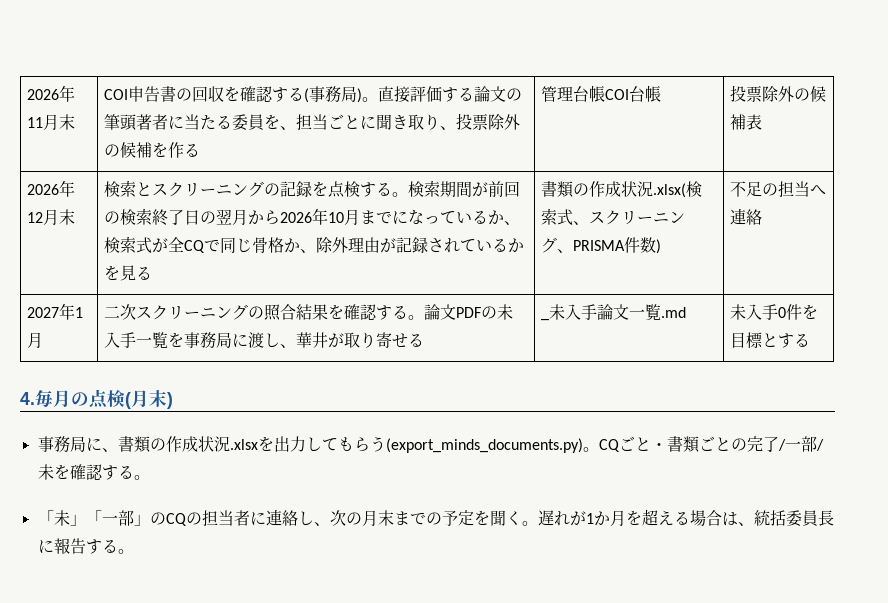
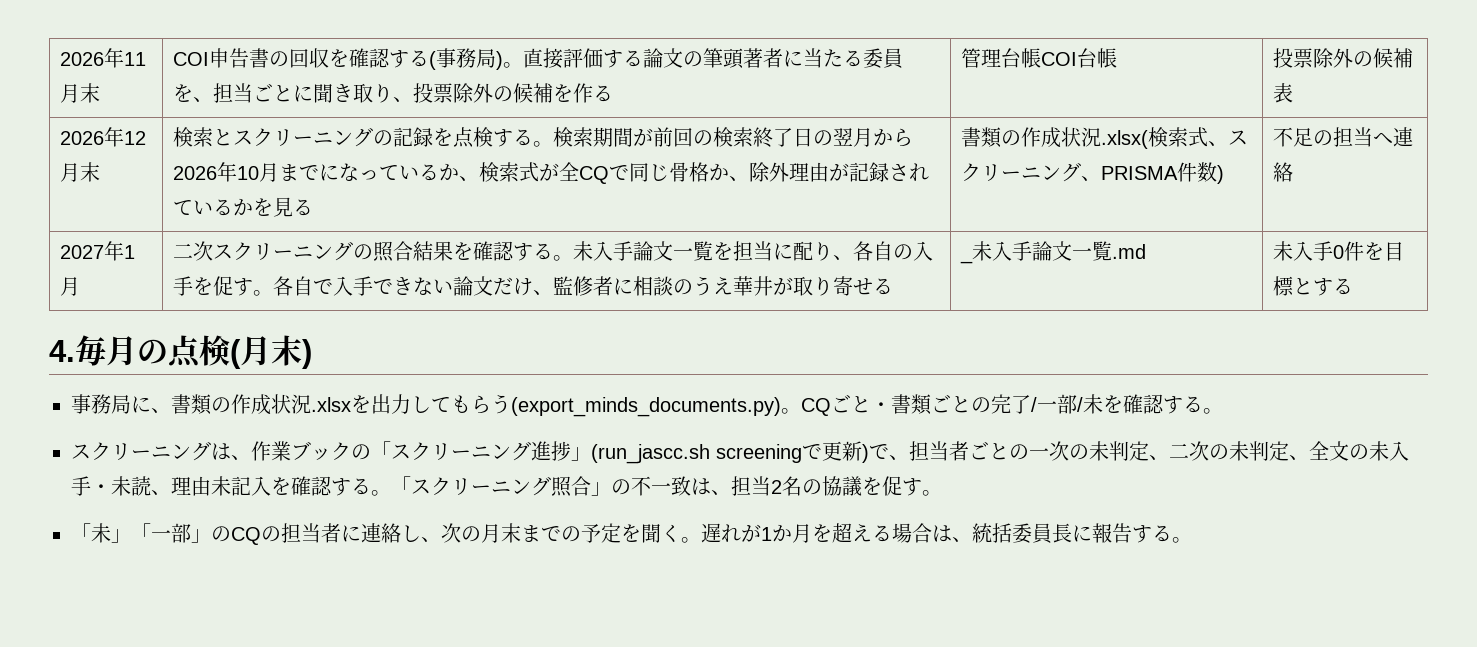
[424,304,514,320] [104,332,297,349] 論文PDFの未入手一覧を事務局に渡し、 -> [572,241,933,261] [172,276,733,296] 未入手論文一覧を担当に配り、各自の入手を促す。各自で入手できない論文だけ、監修者に相談のうえ
(150, 477) none -> [71,441,1409,464] [71,476,942,497] // スクリーニングは、作業ブックの「スクリーニング進捗」(run_jascc.sh screeningで更新)で、担当者ごとの一次の未判定、二次の未判定、全文の未入手・未読、理由未記入を確認する。「スクリーニング照合」の不一致は、担当2名の協議を促す。

